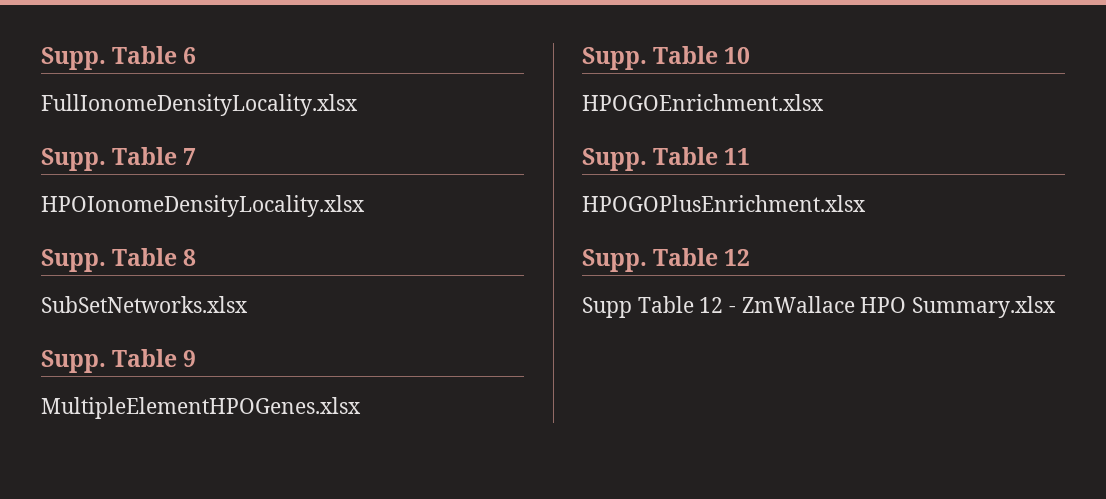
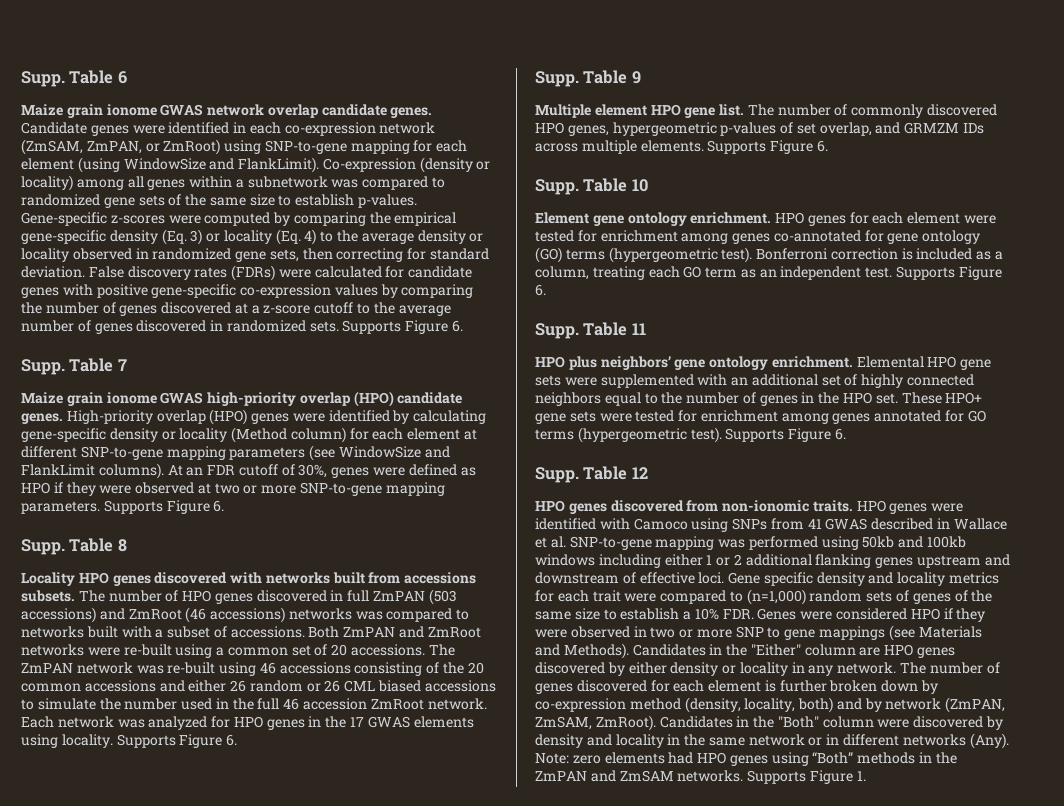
[41,94,358,116] [41,147,197,171] [41,195,365,217] [41,248,197,272] [41,296,248,313] [41,349,197,373] [41,397,361,419] [582,46,751,70] [582,94,824,111] [582,147,751,171] [582,195,866,212] [582,248,751,272] [582,296,1057,318] FullIonomeDensityLocality.xlsx // Supp. Table 7 // HPOIonomeDensityLocality.xlsx // Supp. Table 8 // SubSetNetworks.xlsx // Supp. Table 9 // MultipleElementHPOGenes.xlsx // Supp. Table 10 // HPOGOEnrichment.xlsx // Supp. Table 11 // HPOGOPlusEnrichment.xlsx // Supp. Table 12 // Supp Table 12 - ZmWallace HPO Summary.xlsx -> [21,104,433,118] [21,122,436,136] [21,139,468,155] [21,157,491,173] [21,175,446,191] [21,194,418,208] [21,212,457,226] [21,229,484,245] [21,248,490,262] [21,265,473,281] [21,284,474,298] [21,302,451,316] [21,320,464,334] [21,358,127,375] [21,391,463,407] [21,409,487,425] [21,427,478,443] [21,445,450,461] [21,463,476,479] [21,482,445,496] [21,500,225,514] [21,538,127,555] [21,572,477,586] [21,589,457,605] [21,607,470,623] [21,626,481,638] [21,644,455,658] [21,662,484,676] [21,680,496,692] [21,698,487,710] [21,716,474,730] [21,734,238,748] [535,70,641,87] [535,104,998,118] [535,122,985,136] [535,140,828,154] [535,178,648,195] [535,212,997,226] [535,230,981,244] [535,247,1004,263] [535,266,1002,280] [535,284,546,296] [535,322,646,339] [535,356,992,370] [535,374,975,388] [535,392,983,406] [535,410,986,424] [535,427,846,443] [535,466,648,483] [535,500,964,514] [535,518,1007,532] [535,536,967,550] [535,554,1010,568] [535,572,1000,586] [535,589,993,605] [535,608,986,622] [535,625,982,641] [535,643,956,659] [535,662,1000,676] [535,680,939,694] [535,697,1006,713] [535,715,1004,731] [535,733,1009,749] [535,752,957,766] [535,770,866,784] Maize grain ionome GWAS network overlap candidate genes. Candidate genes were identified in each co-expression network (ZmSAM, ZmPAN, or ZmRoot) using SNP-to-gene mapping for each element (using WindowSize and FlankLimit). Co-expression (density or locality) among all genes within a subnetwork was compared to randomized gene sets of the same size to establish p-values. Gene-specific z-scores were computed by comparing the empirical gene-specific density (Eq. 3) or locality (Eq. 4) to the average density or locality observed in randomized gene sets, then correcting for standard deviation. False discovery rates (FDRs) were calculated for candidate genes with positive gene-specific co-expression values by comparing the number of genes discovered at a z-score cutoff to the average number of genes discovered in randomized sets. Supports Figure 6. // Supp. Table 7 // Maize grain ionome GWAS high-priority overlap (HPO) candidate genes. High-priority overlap (HPO) genes were identified by calculating gene-specific density or locality (Method column) for each element at different SNP-to-gene mapping parameters (see WindowSize and FlankLimit columns). At an FDR cutoff of 30%, genes were defined as HPO if they were observed at two or more SNP-to-gene mapping parameters. Supports Figure 6. // Supp. Table 8 // Locality HPO genes discovered with networks built from accessions subsets. The number of HPO genes discovered in full ZmPAN (503 accessions) and ZmRoot (46 accessions) networks was compared to networks built with a subset of accessions. Both ZmPAN and ZmRoot networks were re-built using a common set of 20 accessions. The ZmPAN network was re-built using 46 accessions consisting of the 20 common accessions and either 26 random or 26 CML biased accessions to simulate the number used in the full 46 accession ZmRoot network. Each network was analyzed for HPO genes in the 17 GWAS elements using locality. Supports Figure 6. // Supp. Table 9 // Multiple element HPO gene list. The number of commonly discovered HPO genes, hypergeometric p-values of set overlap, and GRMZM IDs across multiple elements. Supports Figure 6. // Supp. Table 10 // Element gene ontology enrichment. HPO genes for each element were tested for enrichment among genes co-annotated for gene ontology (GO) terms (hypergeometric test). Bonferroni correction is included as a column, treating each GO term as an independent test. Supports Figure 6. // Supp. Table 11 // HPO plus neighbors’ gene ontology enrichment. Elemental HPO gene sets were supplemented with an additional set of highly connected neighbors equal to the number of genes in the HPO set. These HPO+ gene sets were tested for enrichment among genes annotated for GO terms (hypergeometric test). Supports Figure 6. // Supp. Table 12 // HPO genes discovered from non-ionomic traits. HPO genes were identified with Camoco using SNPs from 41 GWAS described in Wallace et al. SNP-to-gene mapping was performed using 50kb and 100kb windows including either 1 or 2 additional flanking genes upstream and downstream of effective loci. Gene specific density and locality metrics for each trait were compared to (n=1,000) random sets of genes of the same size to establish a 10% FDR. Genes were considered HPO if they were observed in two or more SNP to gene mappings (see Materials and Methods). Candidates in the "Either" column are HPO genes discovered by either density or locality in any network. The number of genes discovered for each element is further broken down by co-expression method (density, locality, both) and by network (ZmPAN, ZmSAM, ZmRoot). Candidates in the "Both" column were discovered by density and locality in the same network or in different networks (Any). Note: zero elements had HPO genes using “Both” methods in the ZmPAN and ZmSAM networks. Supports Figure 1.

